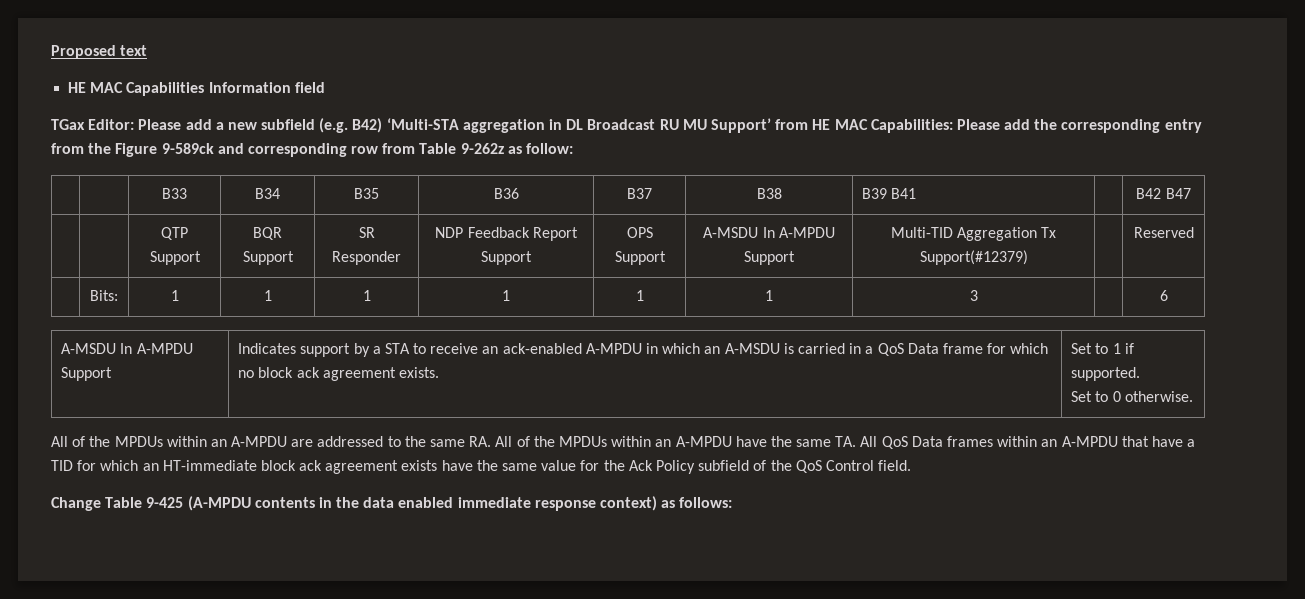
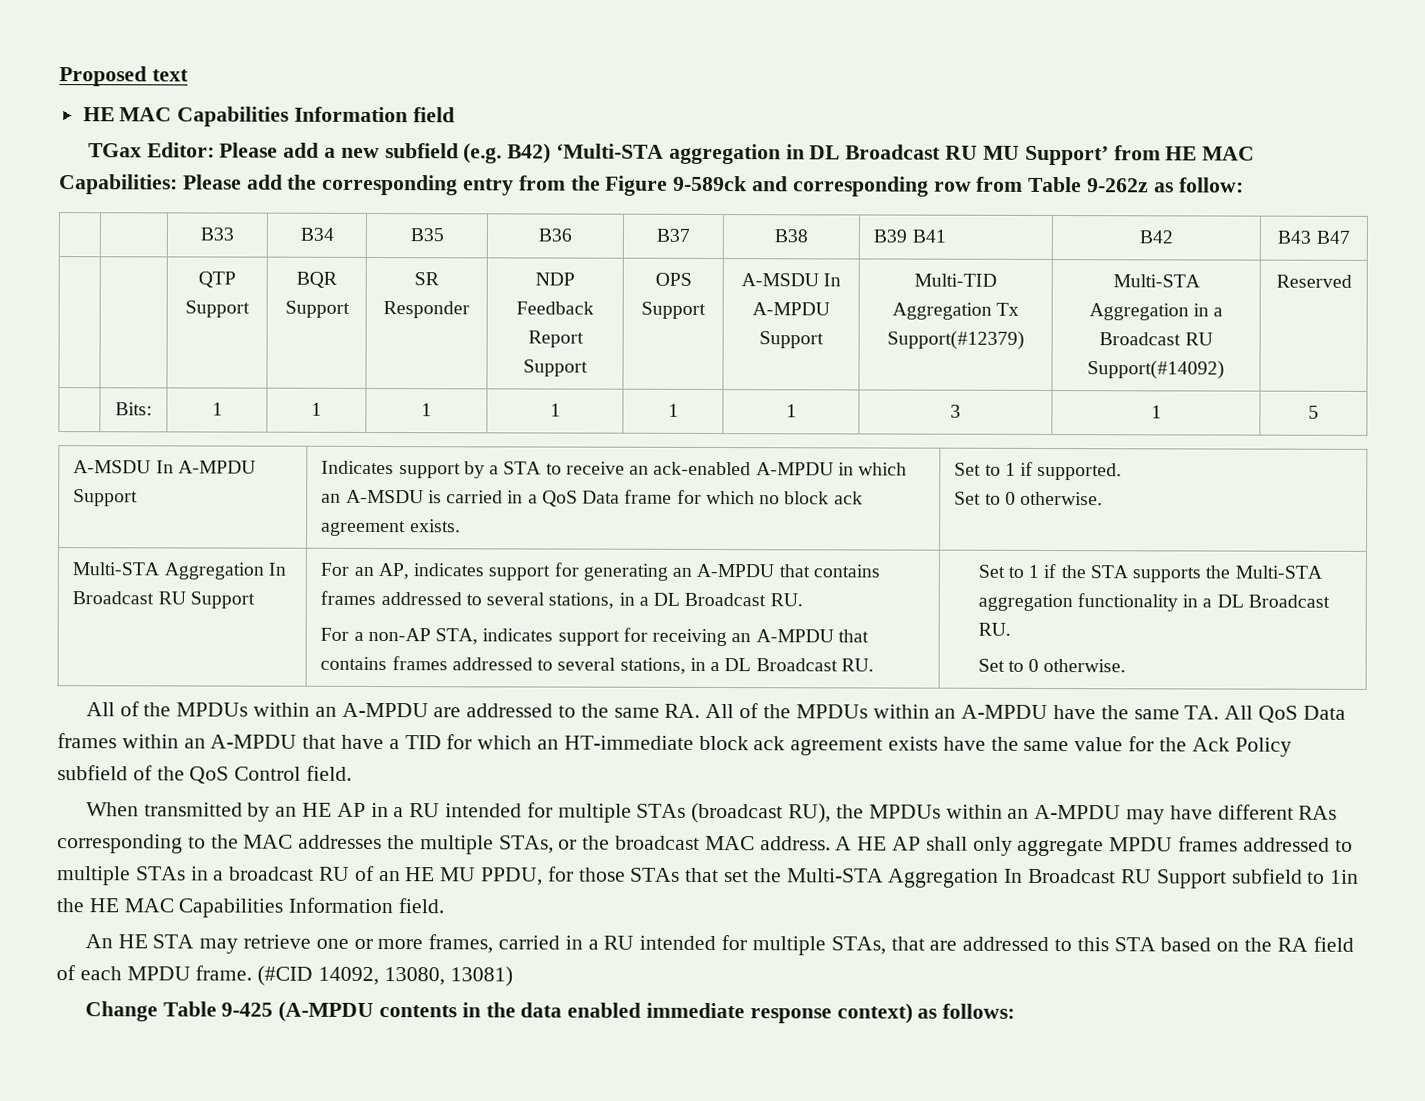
[1136,188,1162,199] | B42 -> [1139,230,1173,244] [1277,230,1312,244] B42 | B43
(1028, 257) none -> [1112,274,1200,288] [1088,303,1224,321] [1099,332,1213,346] [1087,360,1225,380] Multi-STA Aggregation in a Broadcast RU Support(#14092)
[1159,290,1168,301] | 6 -> [1150,405,1162,419] [1308,405,1319,419] 1 | 5
(1193, 396) none -> [72,562,286,580] [72,591,255,609] [320,562,880,581] [320,590,803,609] [320,627,869,647] [320,656,874,674] [977,563,1322,583] [977,593,1330,612] [977,622,1011,636] [977,658,1127,673] // Multi-STA Aggregation In Broadcast RU Support | For an AP, indicates support for generating an A-MPDU that contains frames addressed to several stations, in a DL Broadcast RU. // For a non-AP STA, indicates support for receiving an A-MPDU that contains frames addressed to several stations, in a DL Broadcast RU. | Set to 1 if the STA supports the Multi-STA aggregation functionality in a DL Broadcast RU. // Set to 0 otherwise.
(912, 465) none -> [85,802,1338,825] [57,834,1353,857] [57,865,1360,889] [56,897,445,918] [84,934,1354,956] [56,965,513,987] // When transmitted by an HE AP in a RU intended for multiple STAs (broadcast RU), the MPDUs within an A-MPDU may have different RAs corresponding to the MAC addresses the multiple STAs, or the broadcast MAC address. A HE AP shall only aggregate MPDU frames addressed to multiple STAs in a broadcast RU of an HE MU PPDU, for those STAs that set the Multi-STA Aggregation In Broadcast RU Support subfield to 1in the HE MAC Capabilities Information field. // An HE STA may retrieve one or more frames, carried in a RU intended for multiple STAs, that are addressed to this STA based on the RA field of each MPDU frame. (#CID 14092, 13080, 13081)

